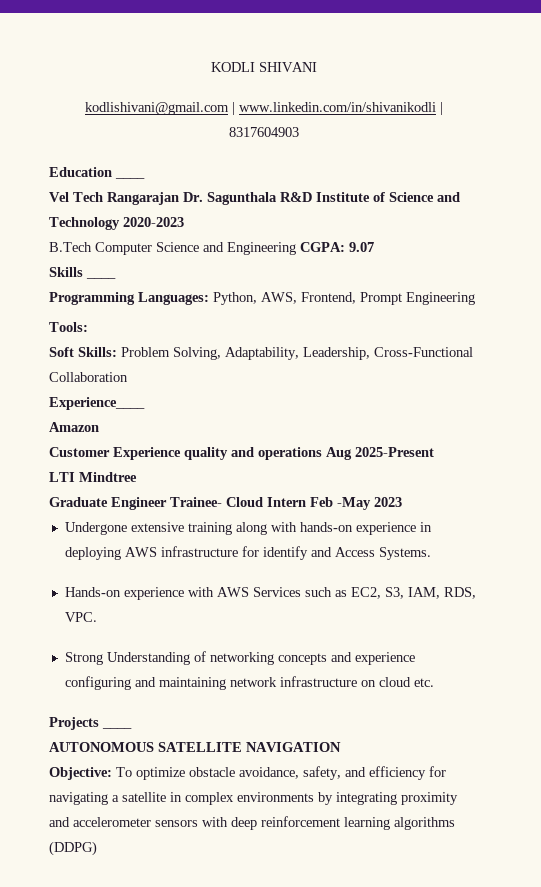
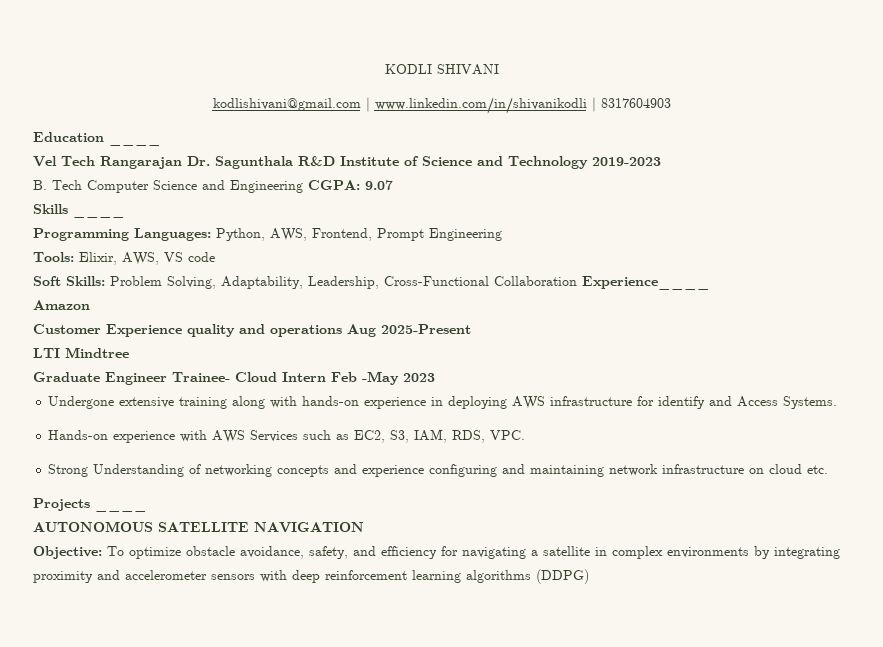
[123,217,184,227] [49,242,92,252] 2020-2023 // B.Tech -> [592,157,661,166] [33,180,82,190] 2019-2023 // B. Tech
(88, 327) none -> [79,252,215,265] Elixir, AWS, VS code
(128, 377) // -> (577, 281) none

